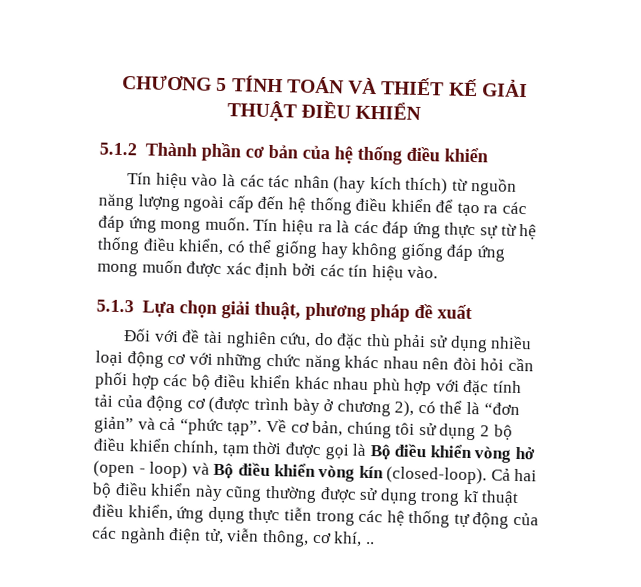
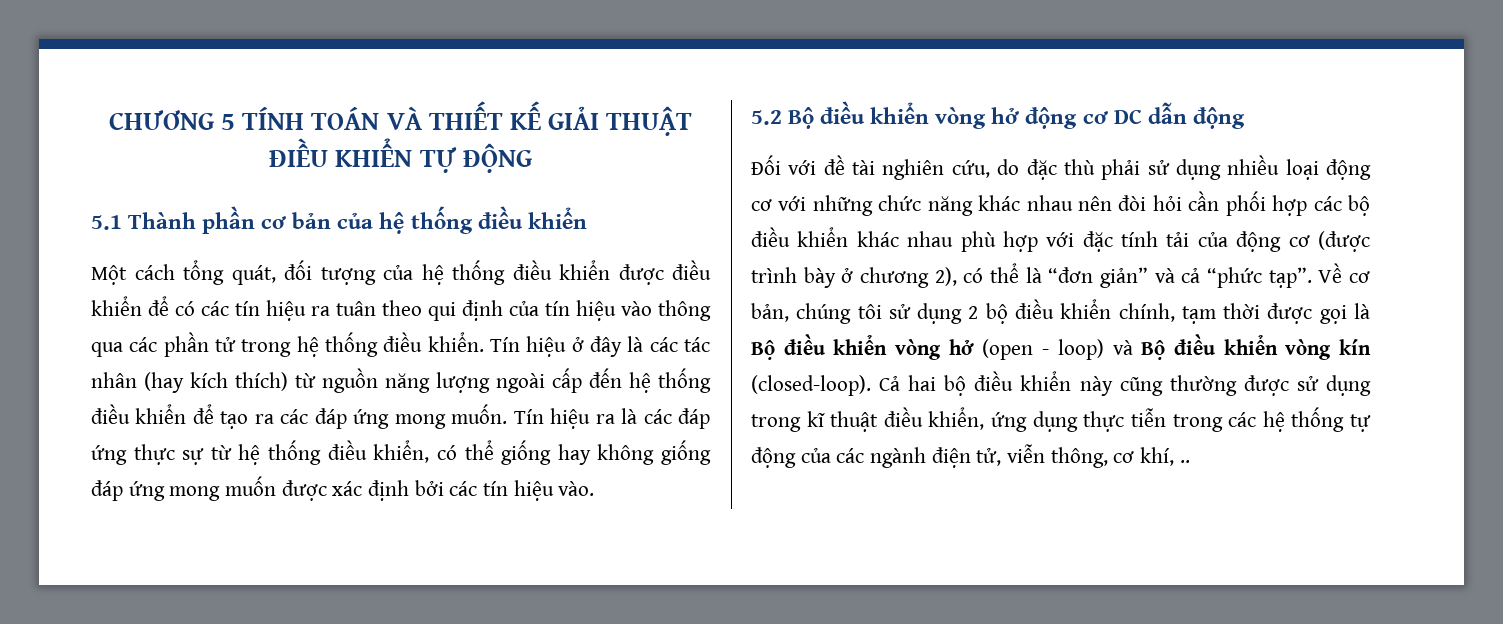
[99,142,137,156] // 5.1.2 -> [419,143,532,173] [91,215,122,230] TỰ ĐỘNG // 5.1
[127,172,219,189] Tín hiệu vào -> [91,260,711,285] [91,296,711,321] [91,332,622,357] Một cách tổng quát, đối tượng của hệ thống điều khiển được điều khiển để có các tín hiệu ra tuân theo qui định của tín hiệu vào thông qua các phần tử trong hệ thống điều khiển. Tín hiệu ở đây
[96,299,472,322] 5.1.3 Lựa chọn giải thuật, phương pháp đề xuất -> [751,101,1245,129] 5.2 Bộ điều khiển vòng hở động cơ DC dẫn động

